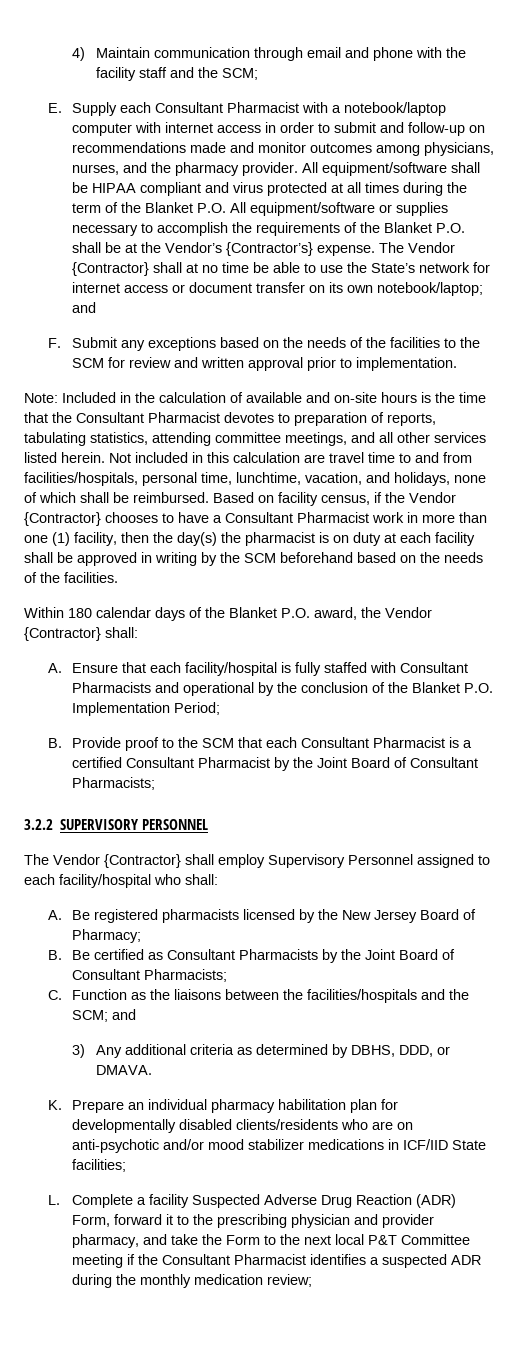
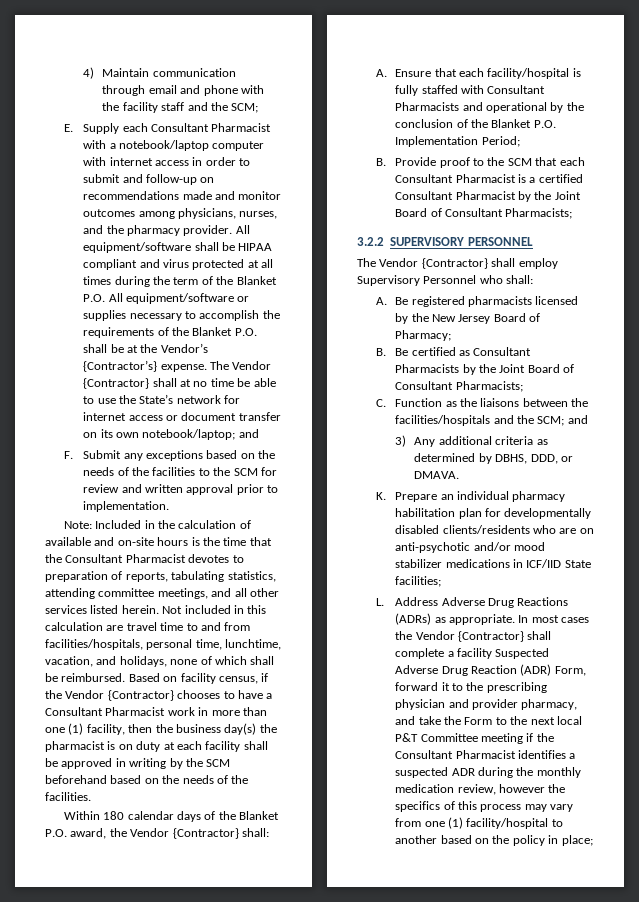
(173, 537) none -> [175,724,221,733] business
[417,854,490,868] [24,874,151,888] assigned to each facility/hospital -> (477, 279) none
[72,1194,134,1208] Complete -> [395,597,569,608] [395,613,590,625] [395,631,552,642] [395,648,445,659] Address Adverse Drug Reactions (ADRs) as appropriate. In most cases the Vendor {Contractor} shall complete
[267,1274,313,1287] review; -> [457,784,566,795] [395,801,574,812] [395,817,563,829] [395,835,593,846] review, however the specifics of this process may vary from one (1) facility/hospital to another based on the policy in place;

